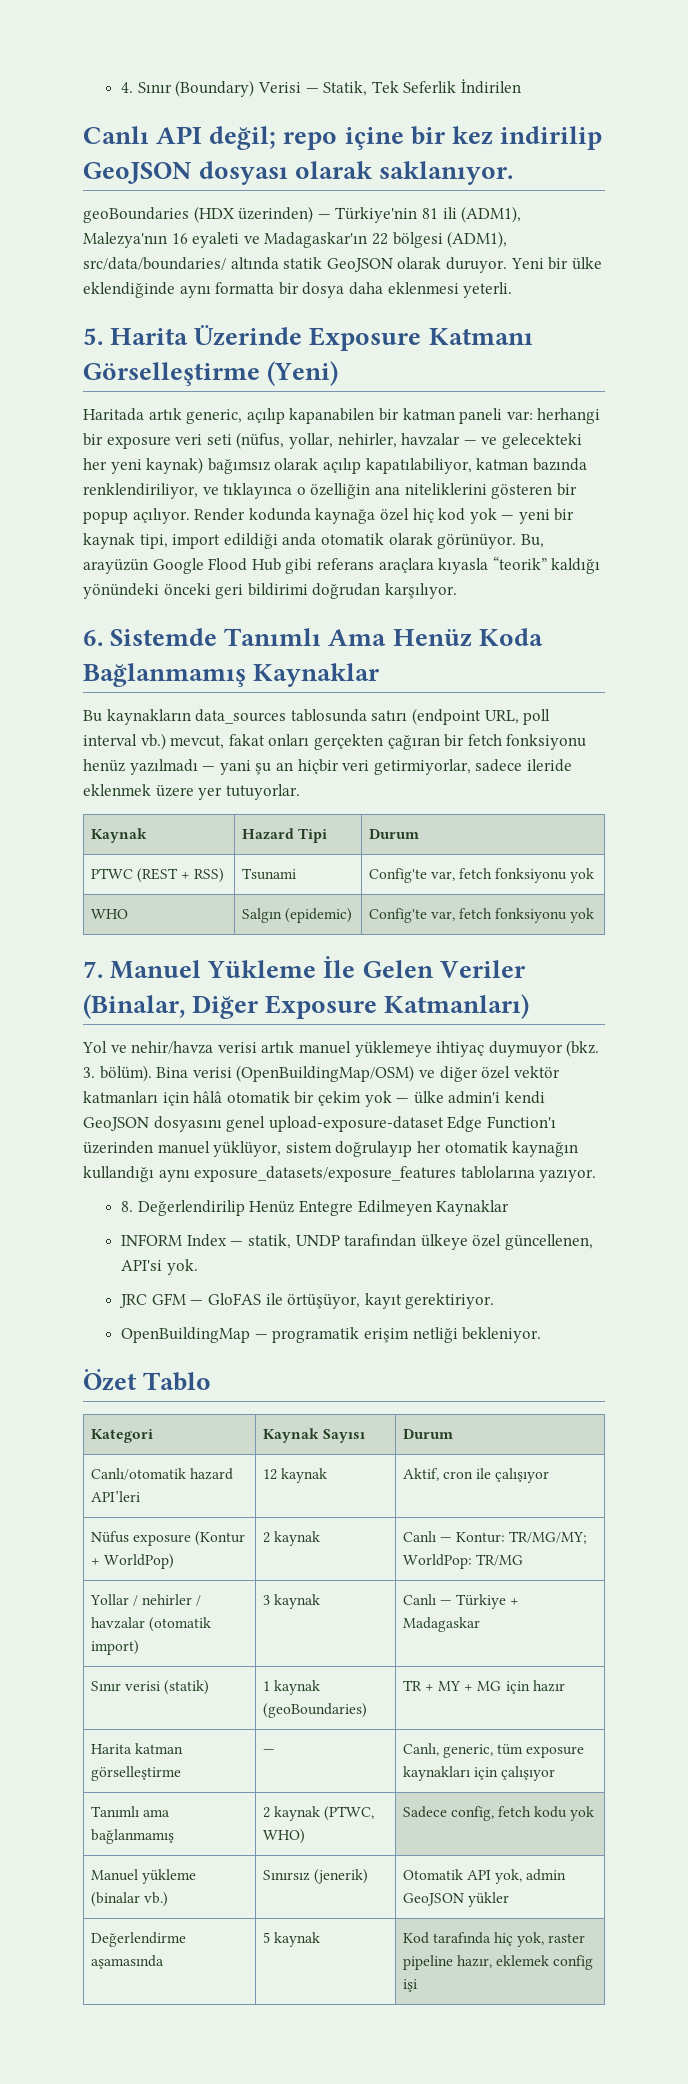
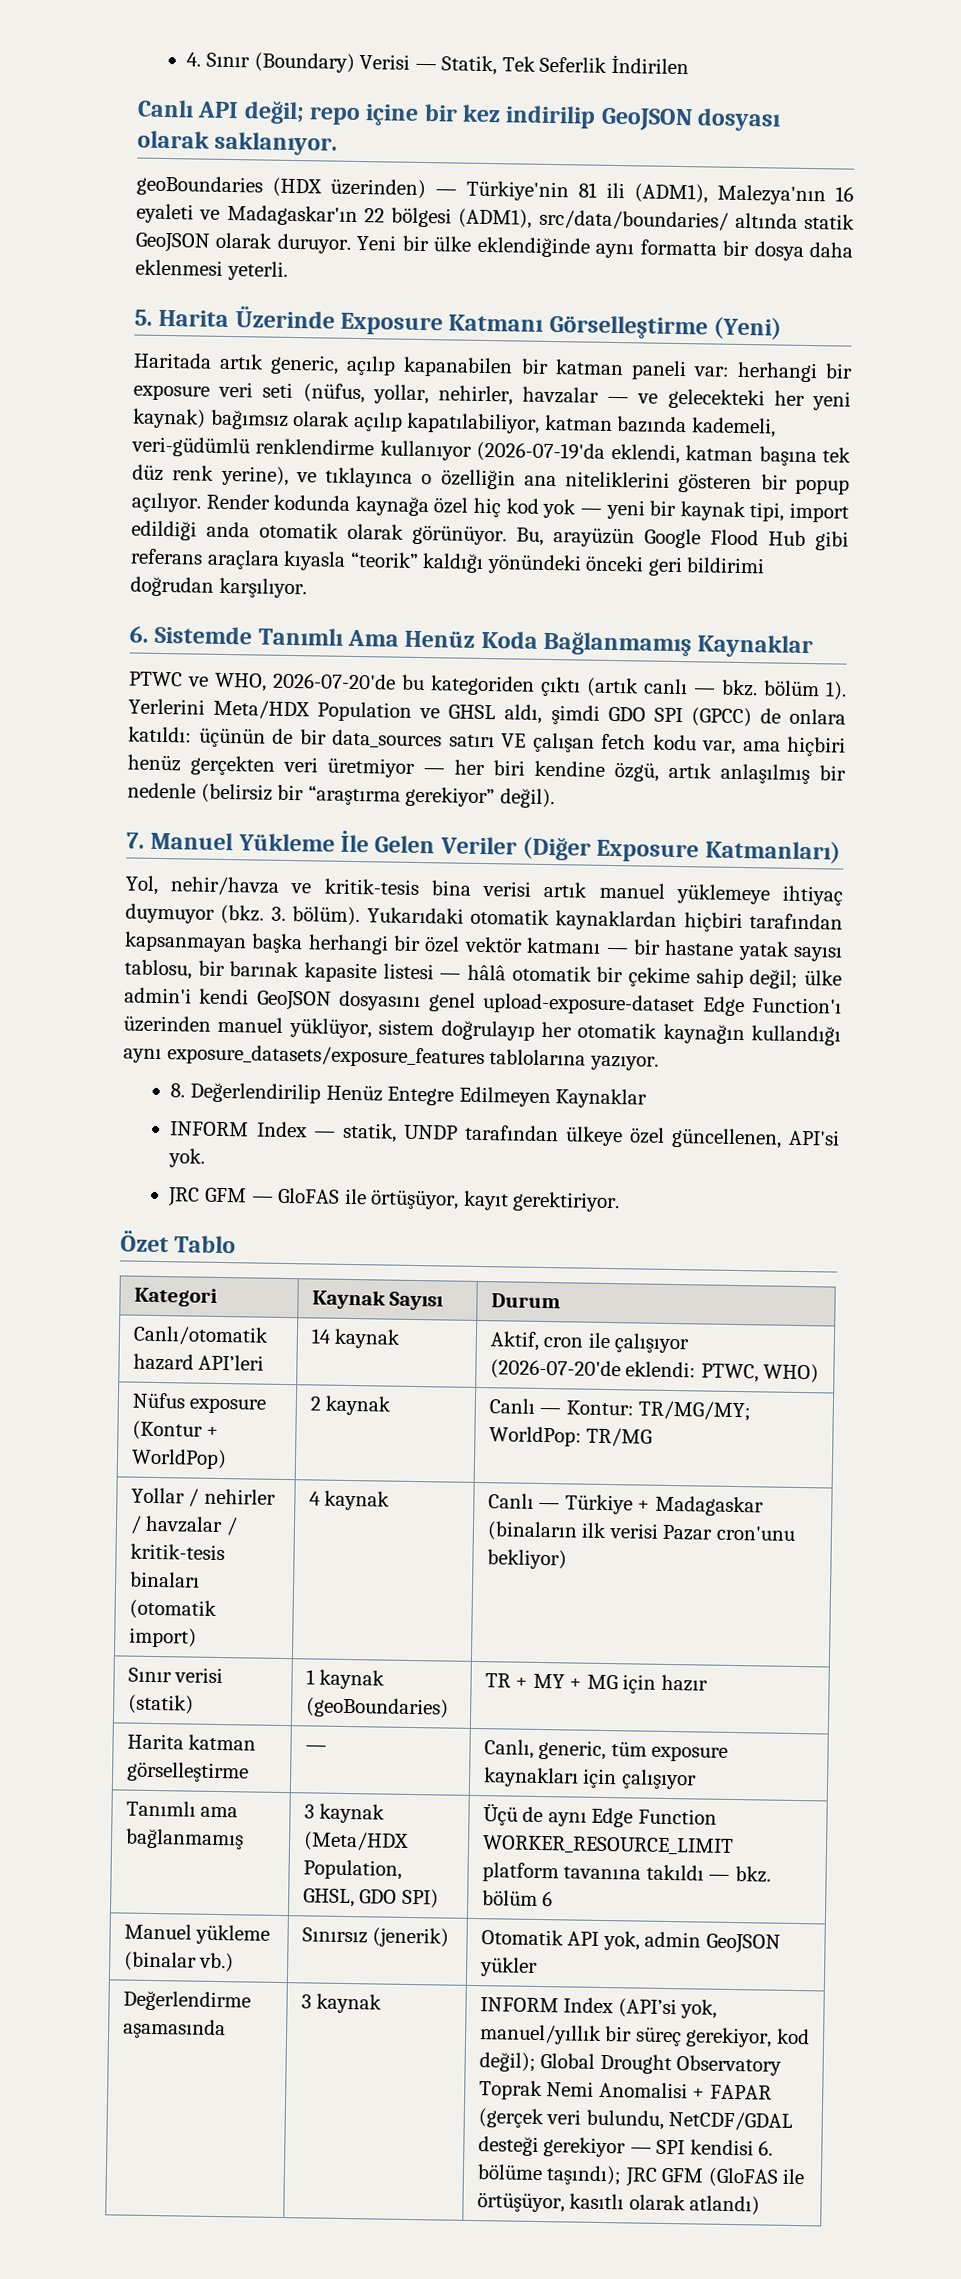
[83,483,198,499] renklendiriliyor, -> [690,417,776,438] [131,436,852,467] [132,464,289,486] kademeli, veri-güdümlü renklendirme kullanıyor (2026-07-19'da eklendi, katman başına tek düz renk yerine),
[83,708,551,725] [83,733,587,750] [83,759,572,775] [83,784,300,800] [90,828,147,843] [241,828,327,843] [368,829,419,839] [90,868,225,883] [241,868,296,880] [368,868,595,883] [90,909,128,919] [241,908,352,923] [368,908,595,923] Bu kaynakların data_sources tablosunda satırı (endpoint URL, poll interval vb.) mevcut, fakat onları gerçekten çağıran bir fetch fonksiyonu henüz yazılmadı — yani şu an hiçbir veri getirmiyorlar, sadece ileride eklenmek üzere yer tutuyorlar. // Kaynak | Hazard Tipi | Durum // PTWC (REST + RSS) | Tsunami | Config'te var, fetch fonksiyonu yok // WHO | Salgın (epidemic) | Config'te var, fetch fonksiyonu yok -> [129,671,847,701] [128,698,846,728] [128,726,846,757] [127,754,846,785] [127,782,555,809] PTWC ve WHO, 2026-07-20'de bu kategoriden çıktı (artık canlı — bkz. bölüm 1). Yerlerini Meta/HDX Population ve GHSL aldı, şimdi GDO SPI (GPCC) de onlara katıldı: üçünün de bir data_sources satırı VE çalışan fetch kodu var, ama hiçbiri henüz gerçekten veri üretmiyor — her biri kendine özgü, artık anlaşılmış bir nedenle (belirsiz bir “araştırma gerekiyor” değil).
[83,994,260,1019] (Binalar, Diğer -> [522,836,592,861] (Diğer
[82,1041,214,1054] Yol ve nehir/havza -> [125,875,472,896] Yol, nehir/havza ve kritik-tesis bina
[156,1065,560,1082] [83,1091,410,1107] Bina verisi (OpenBuildingMap/OSM) ve diğer özel vektör katmanları için hâlâ otomatik bir çekim yok — -> [366,907,843,933] [124,931,844,962] [124,959,799,989] Yukarıdaki otomatik kaynaklardan hiçbiri tarafından kapsanmayan başka herhangi bir özel vektör katmanı — bir hastane yatak sayısı tablosu, bir barınak kapasite listesi — hâlâ otomatik bir çekime sahip değil;
[121,1327,542,1343] // OpenBuildingMap — programatik erişim netliği bekleniyor. -> (621, 1202) none
[262,1469,277,1480] 12 -> [310,1328,332,1344] 14
(550, 1475) none -> [489,1359,820,1384] (2026-07-20'de eklendi: PTWC, WHO)
(145, 1623) none -> [225,1517,238,1536] [129,1543,225,1561] [129,1571,200,1588] / kritik-tesis binaları
[262,1595,270,1605] 3 -> [308,1491,321,1506] 4
(480, 1624) none -> [486,1521,796,1542] [486,1549,567,1570] (binaların ilk verisi Pazar cron'unu bekliyor)
[262,1806,375,1821] [262,1829,305,1844] [402,1806,595,1821] 2 kaynak (PTWC, WHO) | Sadece config, fetch kodu yok -> [303,1803,386,1824] [302,1831,409,1852] [302,1859,402,1880] [302,1888,439,1909] [482,1803,717,1828] [481,1835,734,1856] [481,1862,771,1883] [481,1890,554,1907] 3 kaynak (Meta/HDX Population, GHSL, GDO SPI) | Üçü de aynı Edge Function WORKER_RESOURCE_LIMIT platform tavanına takıldı — bkz. bölüm 6
[262,1932,320,1947] [402,1932,586,1947] [402,1955,594,1970] [402,1979,417,1992] 5 kaynak | Kod tarafında hiç yok, raster pipeline hazır, eklemek config işi -> [300,1993,383,2014] [479,1997,718,2019] [478,2024,810,2048] [478,2052,783,2076] [478,2080,772,2101] [477,2108,794,2131] [477,2136,774,2158] [476,2164,806,2188] [476,2192,761,2216] 3 kaynak | INFORM Index (API’si yok, manuel/yıllık bir süreç gerekiyor, kod değil); Global Drought Observatory Toprak Nemi Anomalisi + FAPAR (gerçek veri bulundu, NetCDF/GDAL desteği gerekiyor — SPI kendisi 6. bölüme taşındı); JRC GFM (GloFAS ile örtüşüyor, kasıtlı olarak atlandı)

